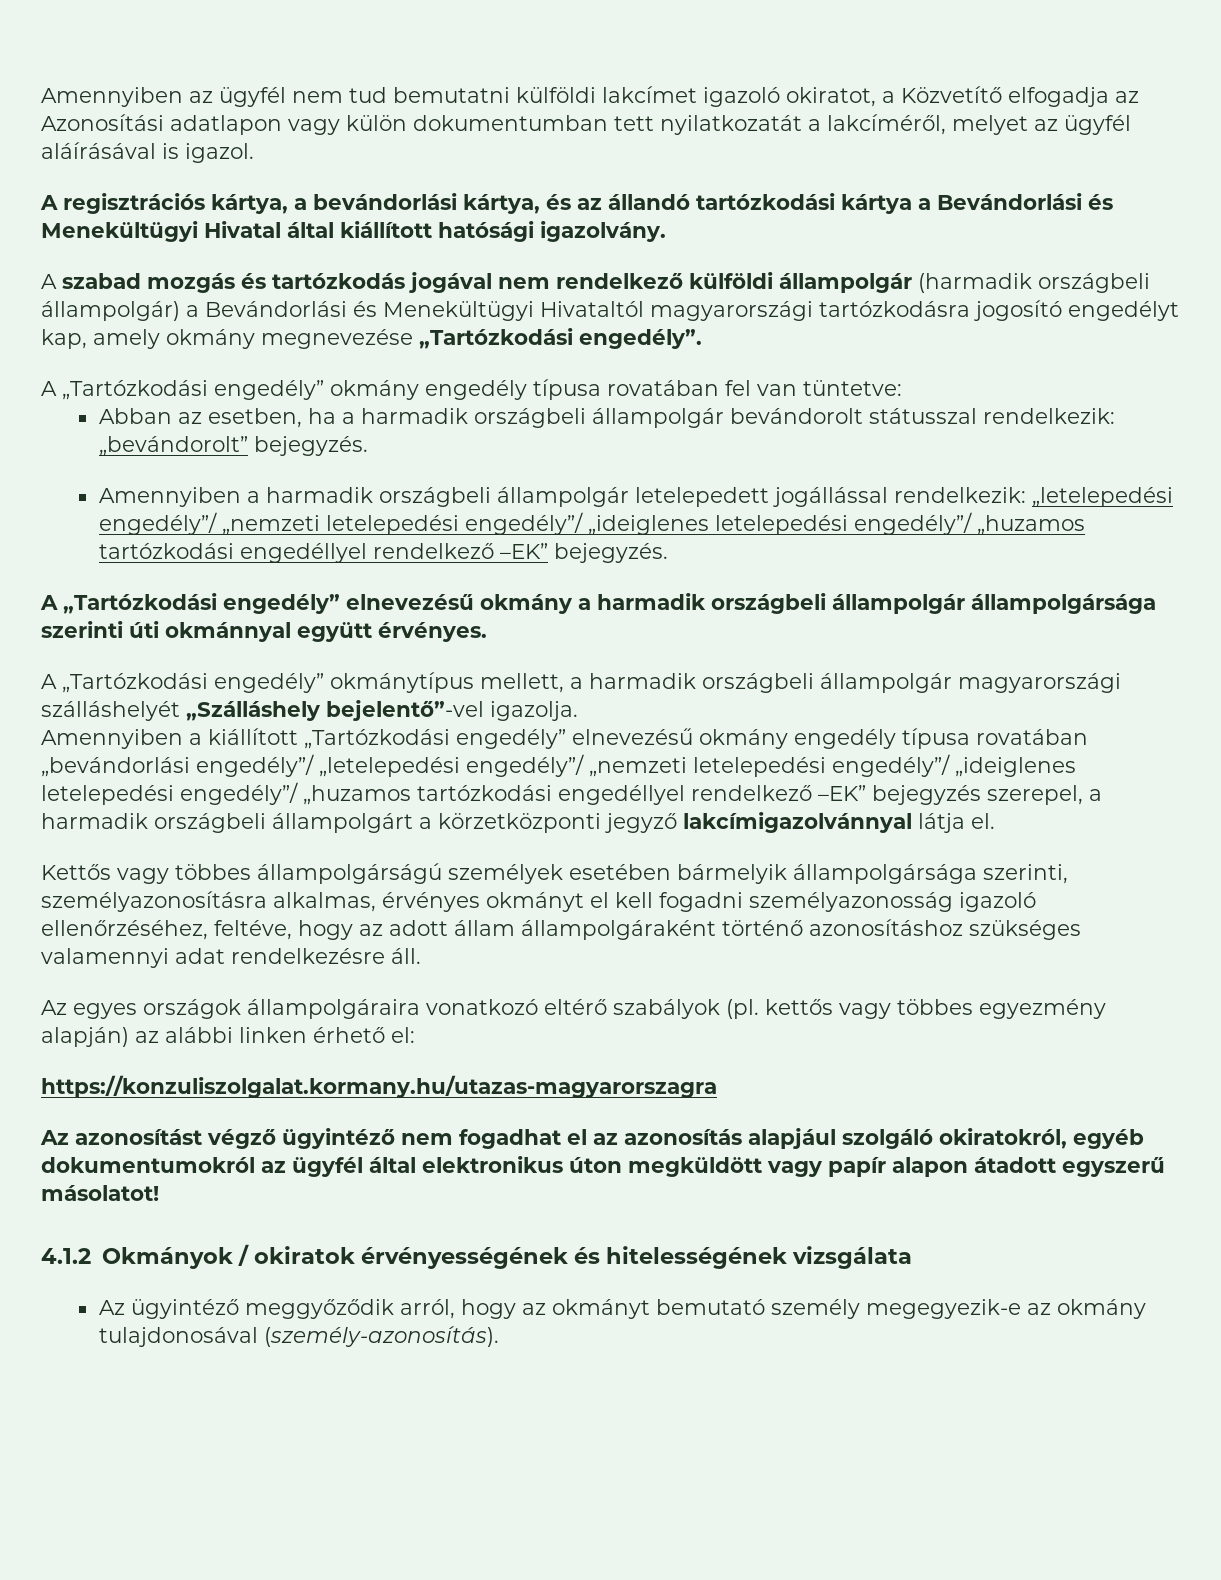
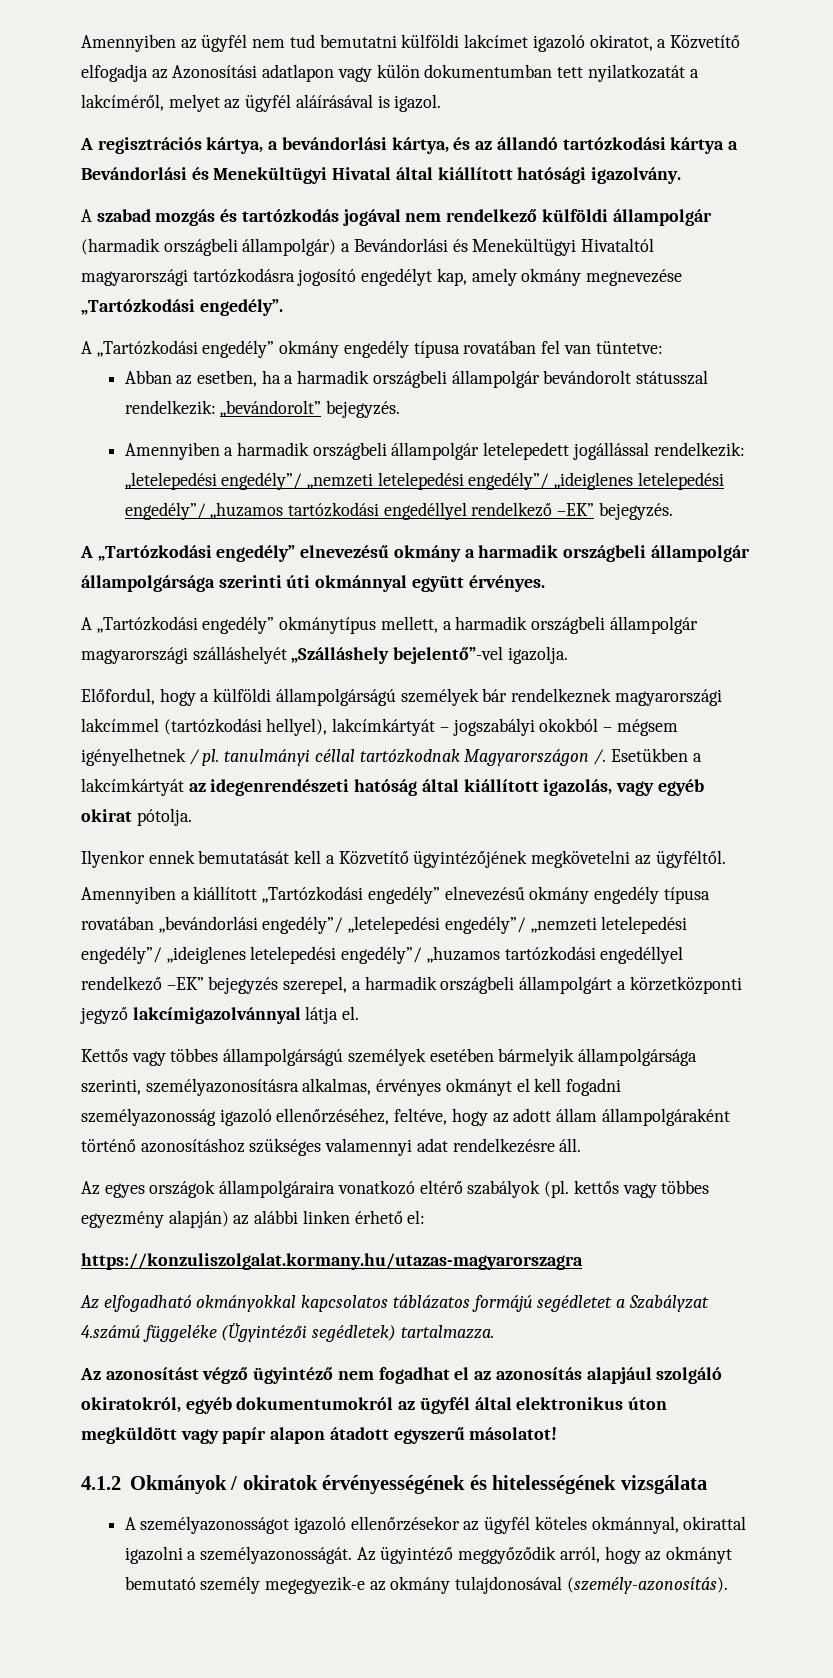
(578, 711) none -> [81,688,722,706] [81,718,678,736] [81,748,702,766] [81,778,704,796] [81,808,192,826] [81,850,726,868] // Előfordul, hogy a külföldi állampolgárságú személyek bár rendelkeznek magyarországi lakcímmel (tartózkodási hellyel), lakcímkártyát – jogszabályi okokból – mégsem igényelhetnek / pl. tanulmányi céllal tartózkodnak Magyarországon /. Esetükben a lakcímkártyát az idegenrendészeti hatóság által kiállított igazolás, vagy egyéb okirat pótolja. // Ilyenkor ennek bemutatását kell a Közvetítő ügyintézőjének megkövetelni az ügyféltől.
(717, 1086) none -> [80,1295,709,1312] [81,1323,494,1342] // Az elfogadható okmányokkal kapcsolatos táblázatos formájú segédletet a Szabályzat 4.számú függeléke (Ügyintézői segédletek) tartalmazza.
(913, 1257) none -> [124,1516,747,1534] [124,1546,352,1564] A személyazonosságot igazoló ellenőrzésekor az ügyfél köteles okmánnyal, okirattal igazolni a személyazonosságát.

